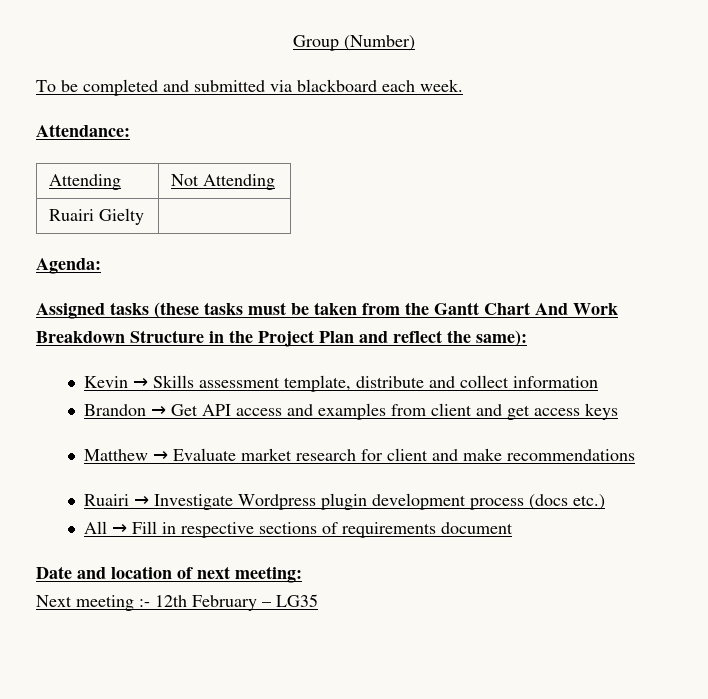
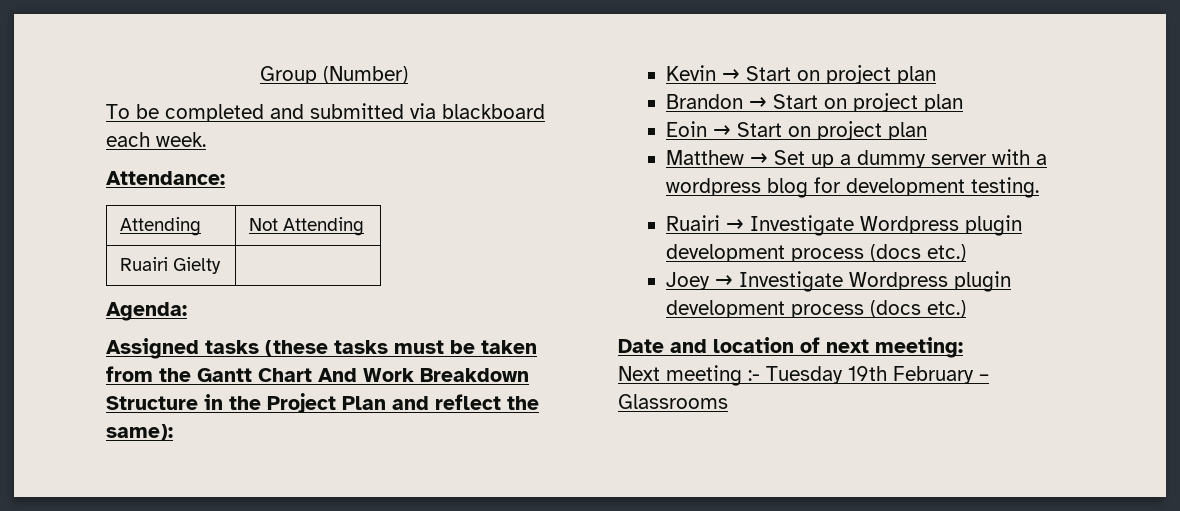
[153,375,599,392] [84,403,619,420] [84,448,636,461] Skills assessment template, distribute and collect information // Brandon → Get API access and examples from client and get access keys // Matthew → Evaluate market research for client and make recommendations -> [746,65,937,84] [666,93,964,112] [666,121,928,140] [666,149,1048,168] [666,177,1040,198] Start on project plan // Brandon → Start on project plan // Eoin → Start on project plan // Matthew → Set up a dummy server with a wordpress blog for development testing.
[84,521,514,538] All → Fill in respective sections of requirements document -> [666,271,1012,292] [666,300,967,318] Joey → Investigate Wordpress plugin development process (docs etc.)
[155,595,187,607] 12th -> [766,366,887,384] Tuesday 19th
[276,594,318,607] LG35 -> [618,394,728,409] Glassrooms

